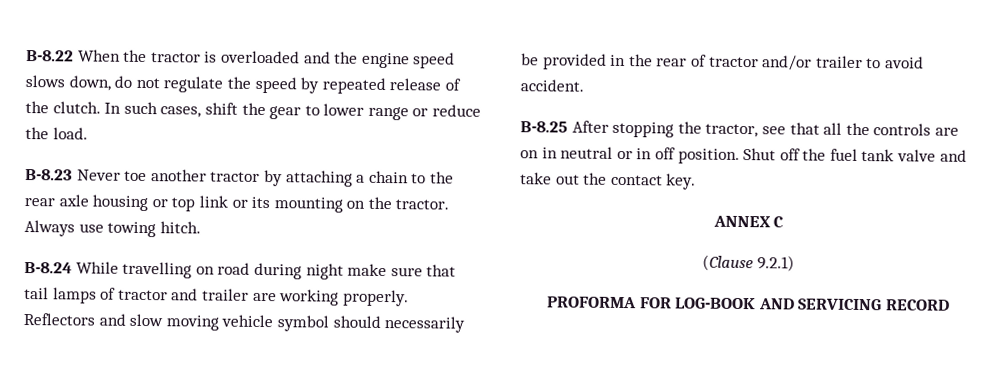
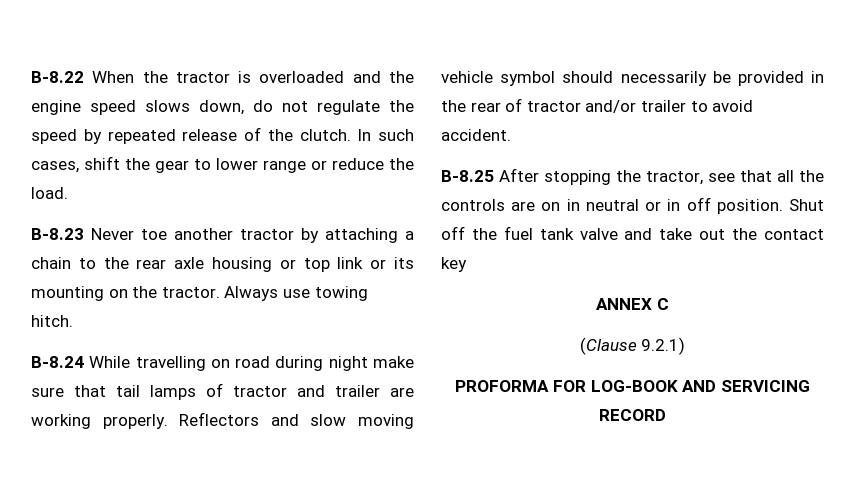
[666,173,697,190] key. -> [441,257,467,272] key

